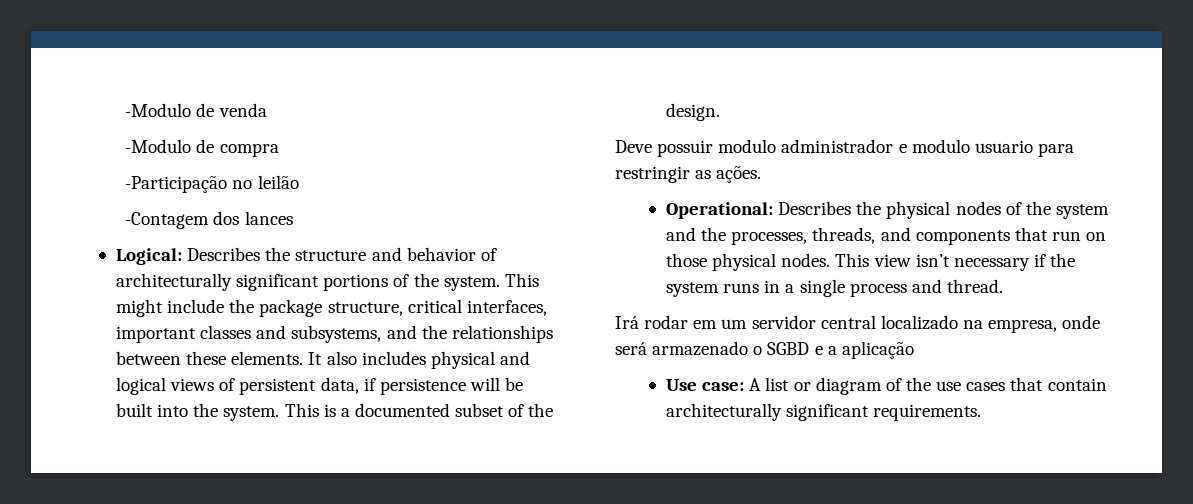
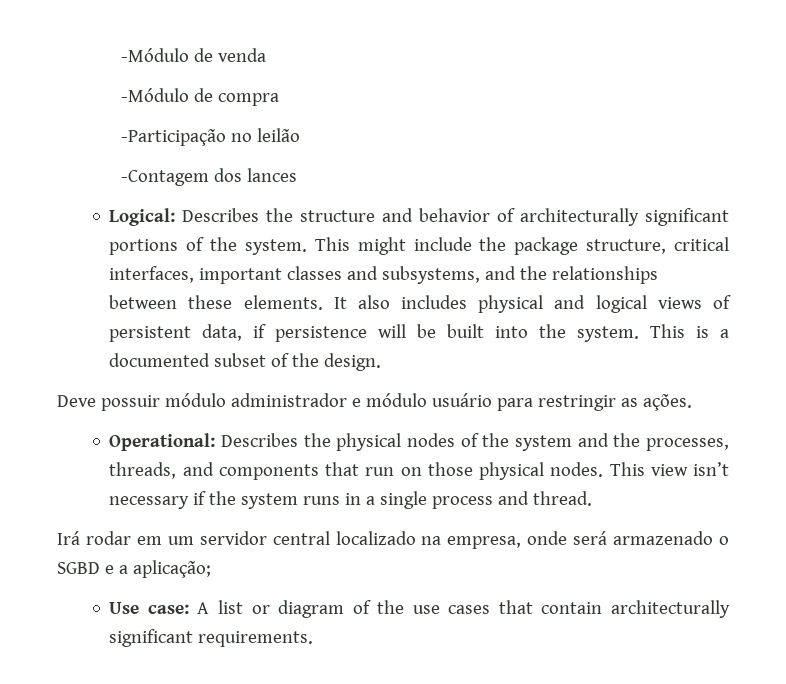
[125,103,192,117] -Modulo -> [120,48,189,62] -Módulo
[125,139,192,153] -Modulo -> [120,88,189,102] -Módulo
[718,139,777,153] modulo -> [164,393,226,407] módulo
[911,139,1033,153] modulo usuario -> [365,393,492,407] módulo usuário
[841,341,914,359] aplicação -> [132,560,211,578] aplicação;

